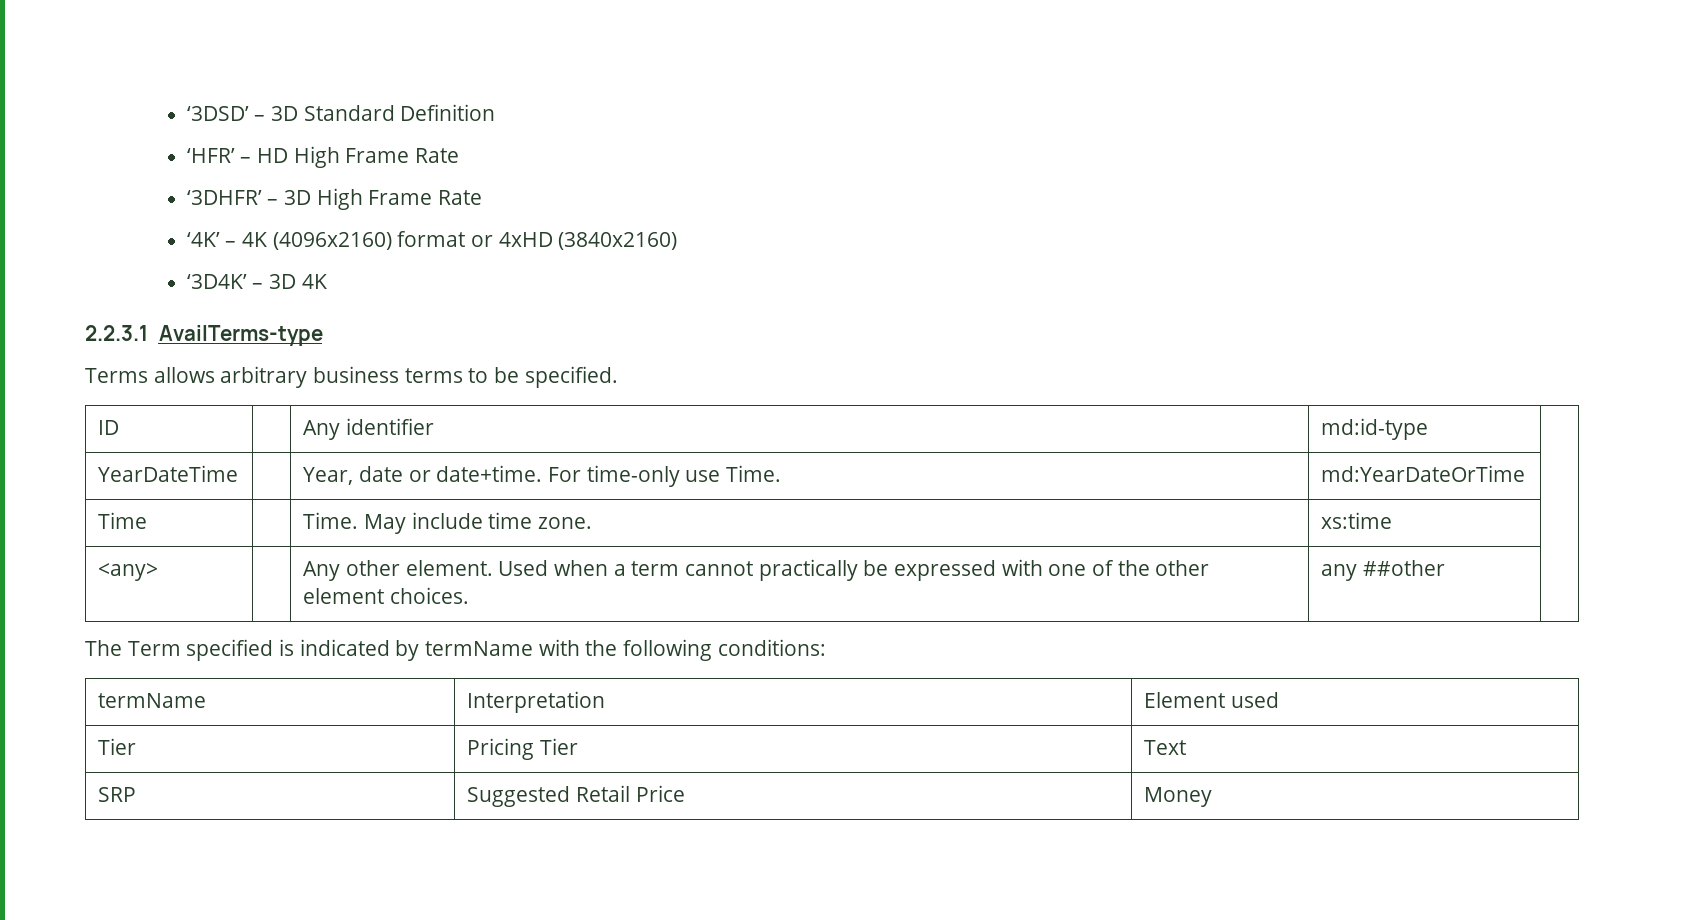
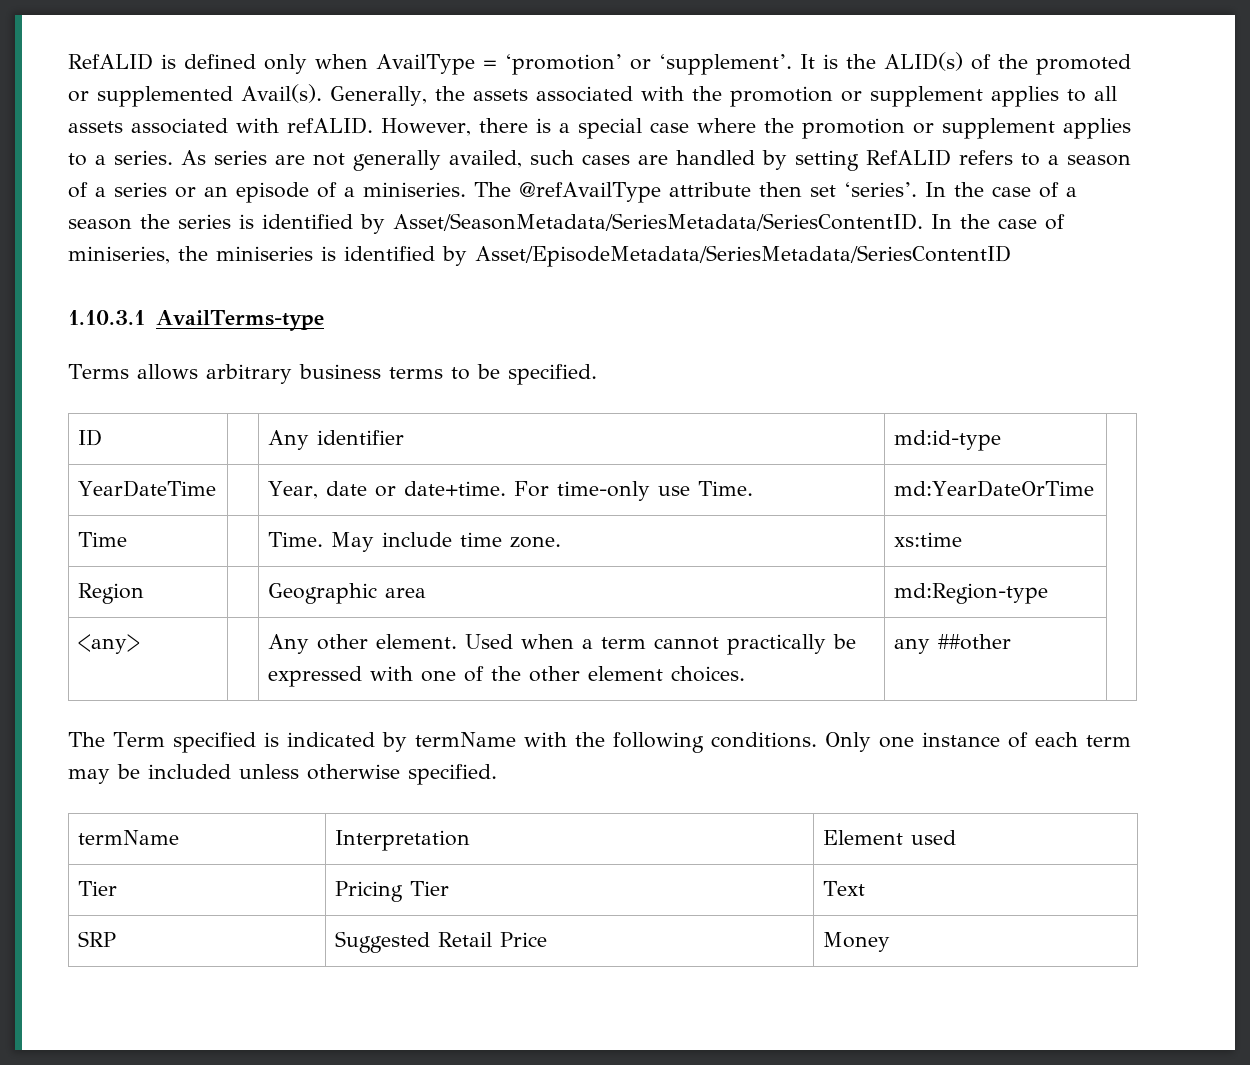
[186,104,496,121] [186,146,459,168] [186,188,482,210] [186,231,678,250] [186,274,327,289] [85,325,148,341] ‘3DSD’ – 3D Standard Definition // ‘HFR’ – HD High Frame Rate // ‘3DHFR’ – 3D High Frame Rate // ‘4K’ – 4K (4096x2160) format or 4xHD (3840x2160) // ‘3D4K’ – 3D 4K // 2.2.3.1 -> [68,52,1131,75] [68,84,1117,107] [68,117,1131,139] [68,149,1131,171] [68,182,1077,203] [68,213,1065,234] [68,245,1011,267] [68,310,145,325] RefALID is defined only when AvailType = ‘promotion’ or ‘supplement’. It is the ALID(s) of the promoted or supplemented Avail(s). Generally, the assets associated with the promotion or supplement applies to all assets associated with refALID. However, there is a special case where the promotion or supplement applies to a series. As series are not generally availed, such cases are handled by setting RefALID refers to a season of a series or an episode of a miniseries. The @refAvailType attribute then set ‘series’. In the case of a season the series is identified by Asset/SeasonMetadata/SeriesMetadata/SeriesContentID. In the case of miniseries, the miniseries is identified by Asset/EpisodeMetadata/SeriesMetadata/SeriesContentID // 1.10.3.1
(1393, 520) none -> [78,583,145,604] [268,583,427,604] [894,583,1049,604] // Region | | Geographic area | md:Region-type |
[717,639,826,656] conditions: -> [710,732,1131,752] [68,764,497,785] conditions. Only one instance of each term may be included unless otherwise specified.

